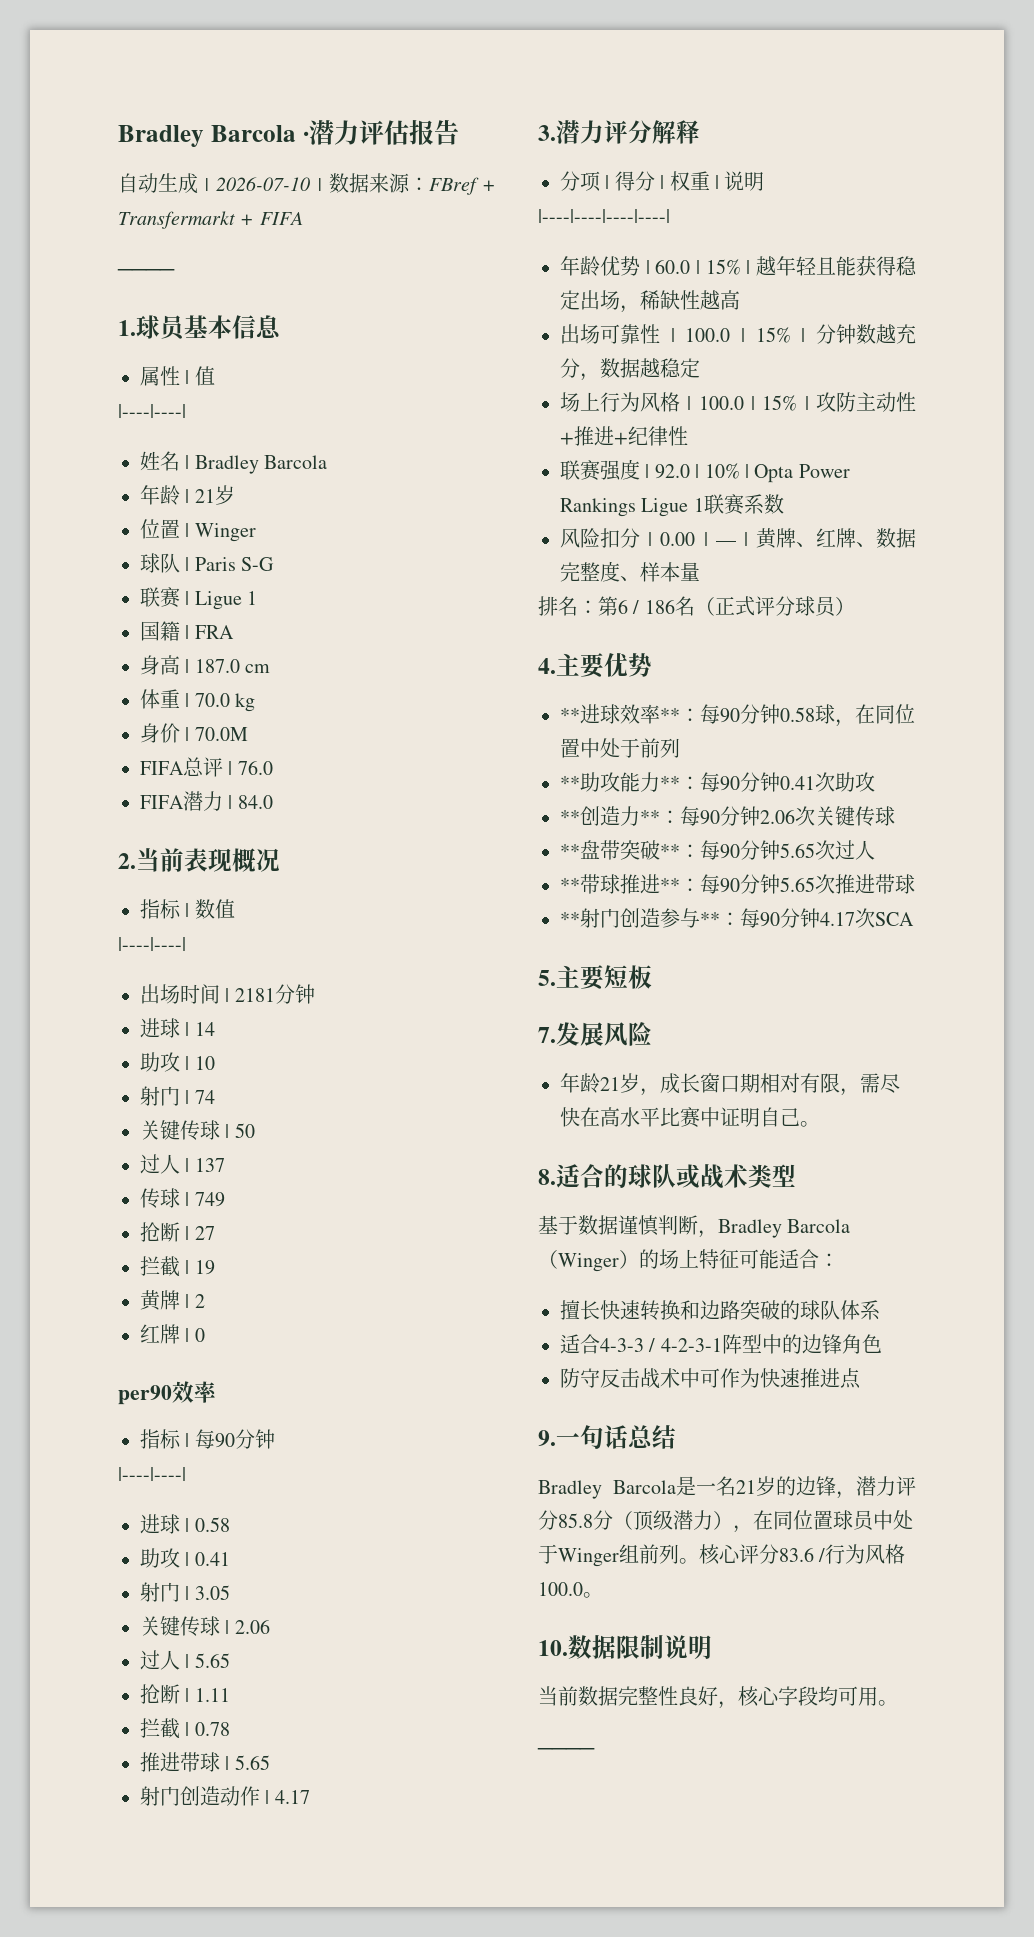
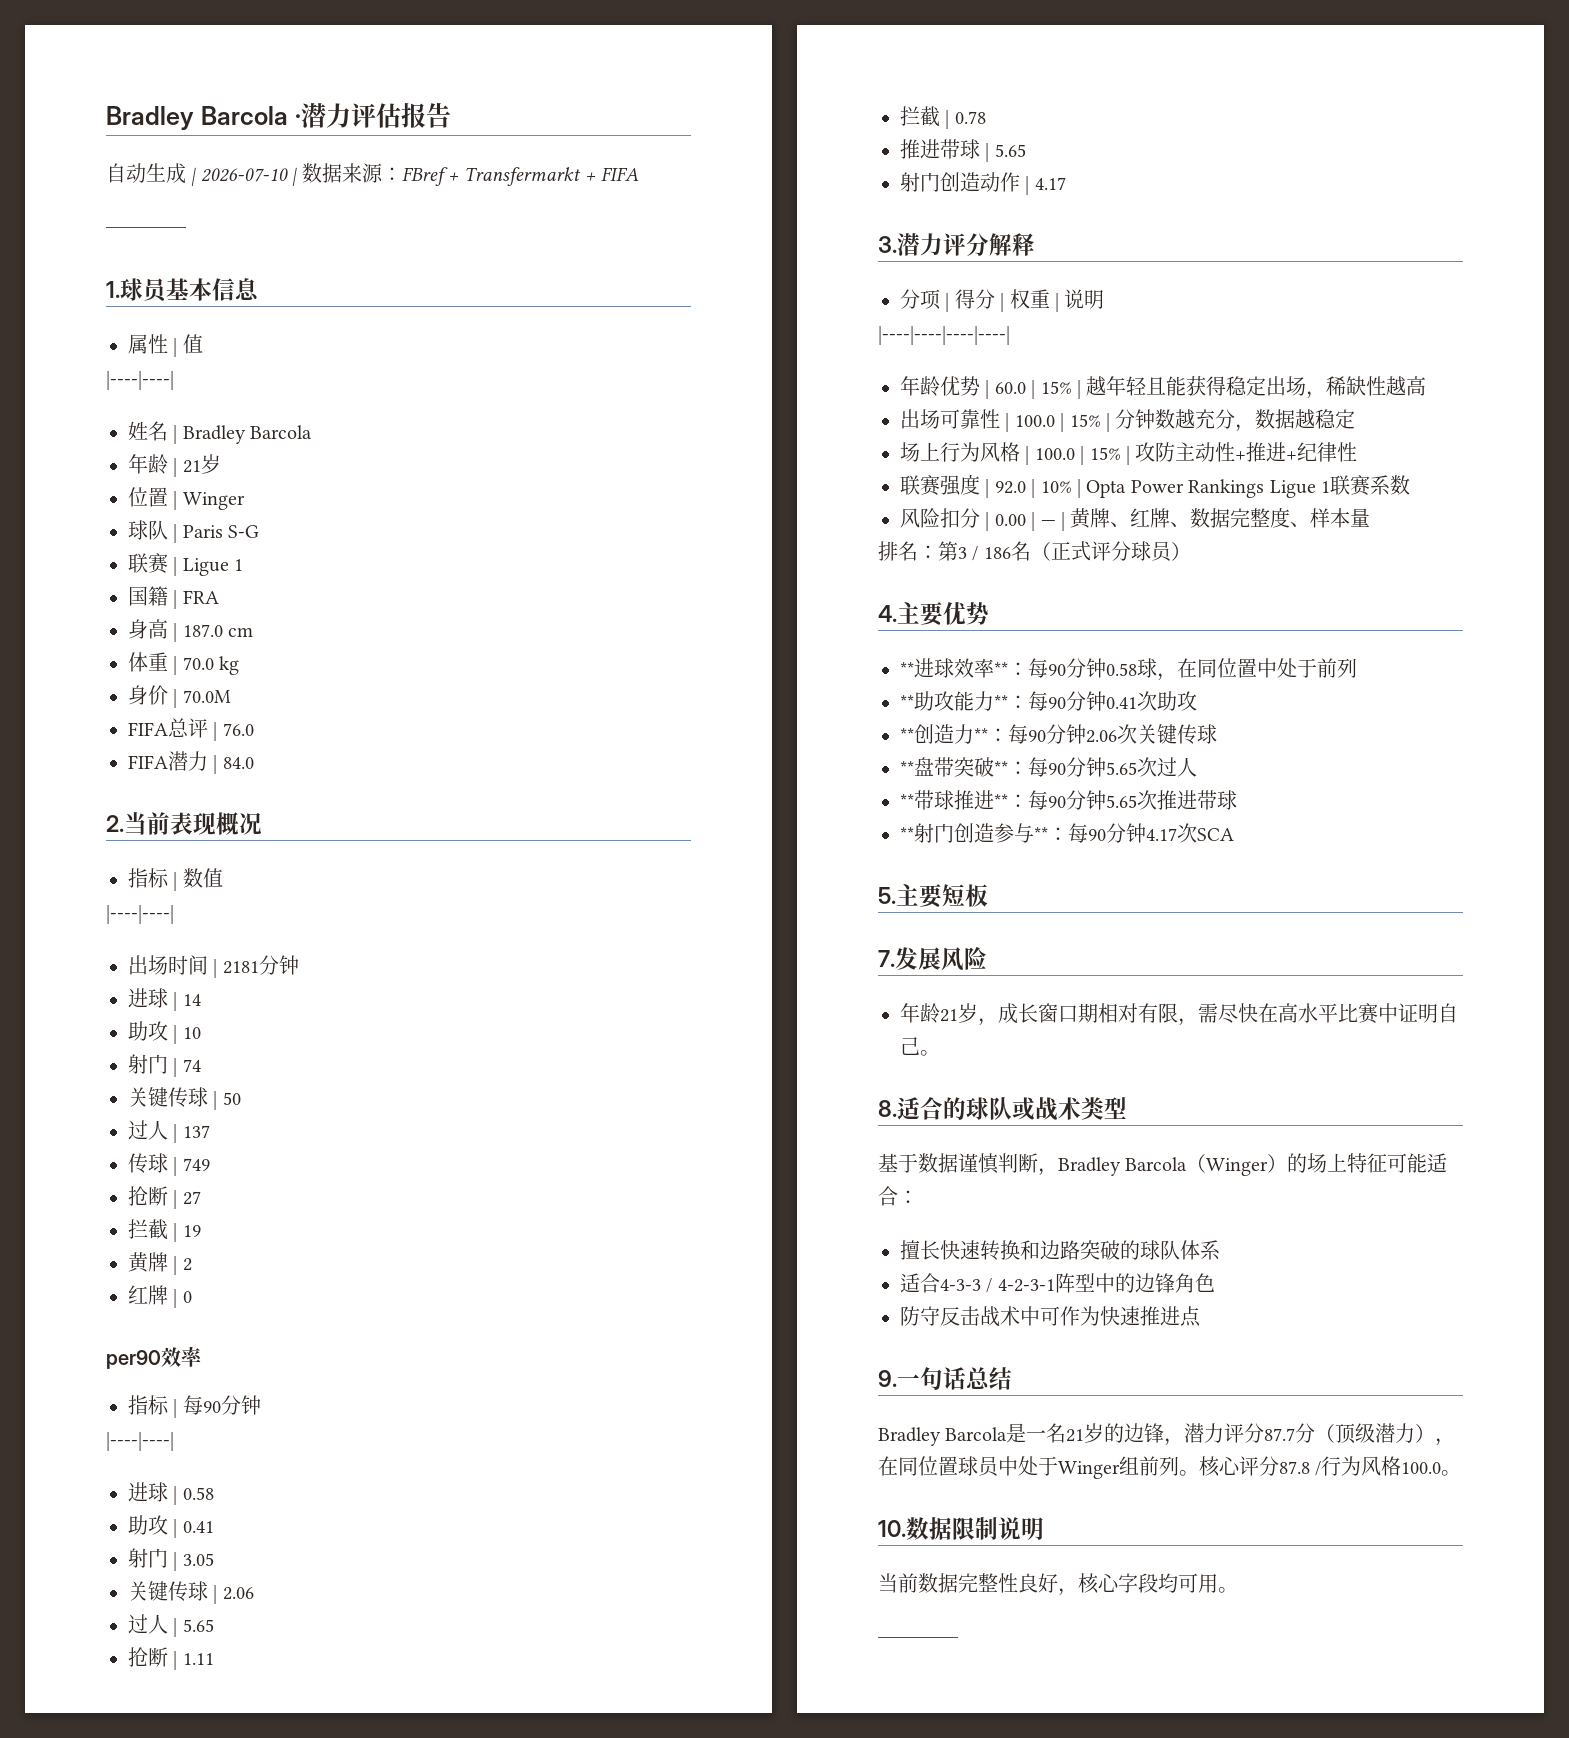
[618,599,628,614] 6 -> [958,547,967,559] 3
[558,1513,593,1528] 85.8 -> [1264,1428,1296,1441] 87.7
[779,1547,814,1562] 83.6 -> [1279,1461,1310,1474] 87.8

